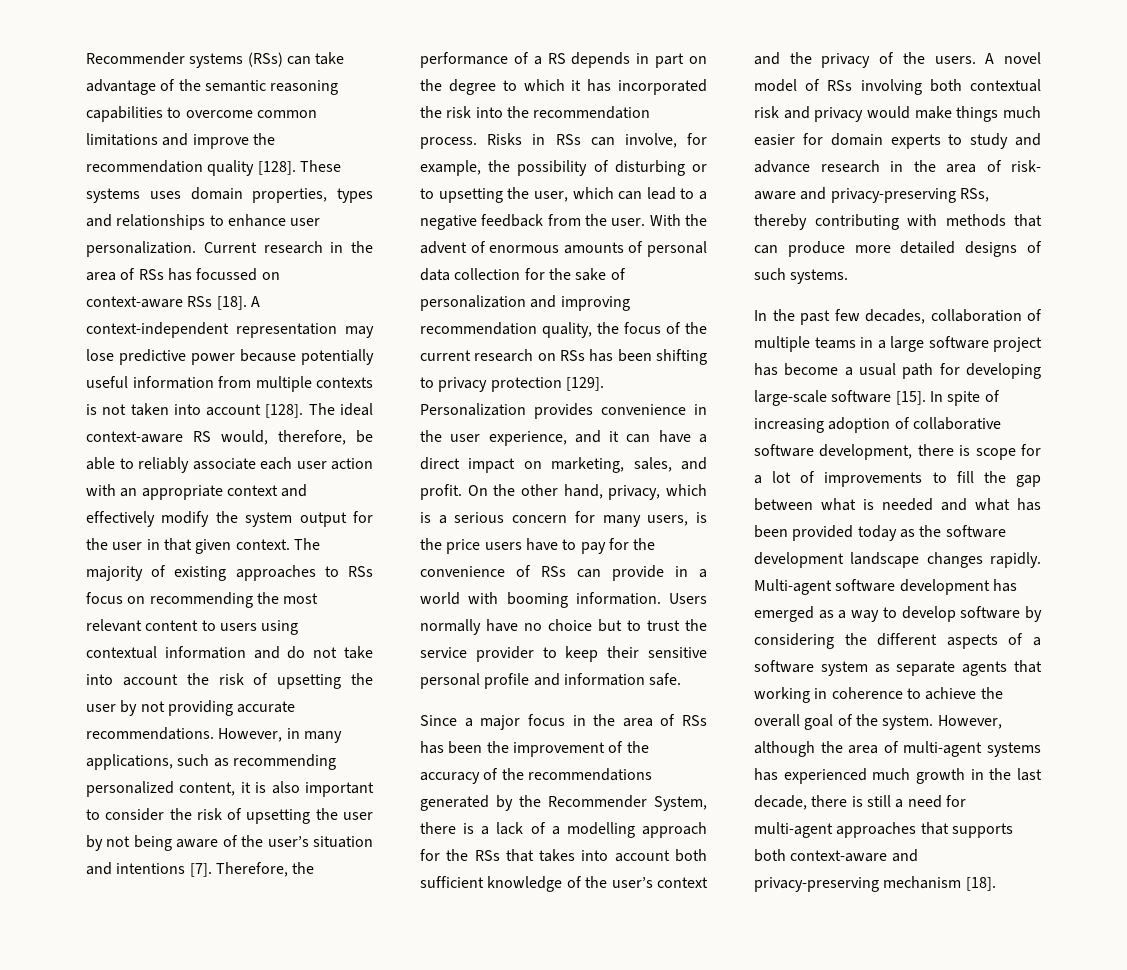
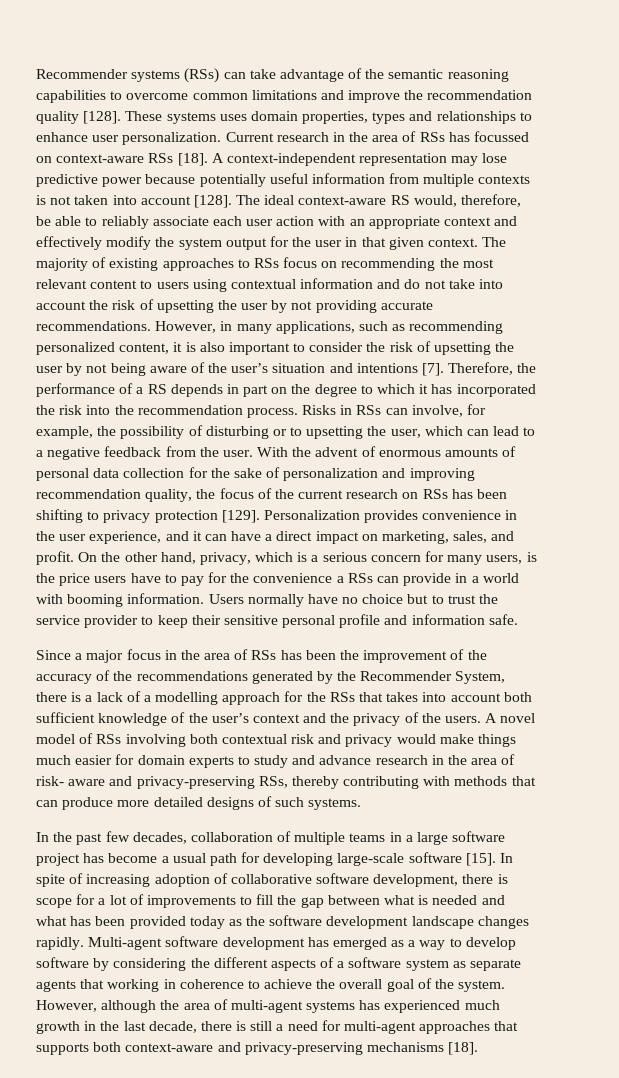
[516,565,531,577] of -> [336,576,344,583] a
[883,876,962,889] mechanism -> [366,1042,444,1052] mechanisms

